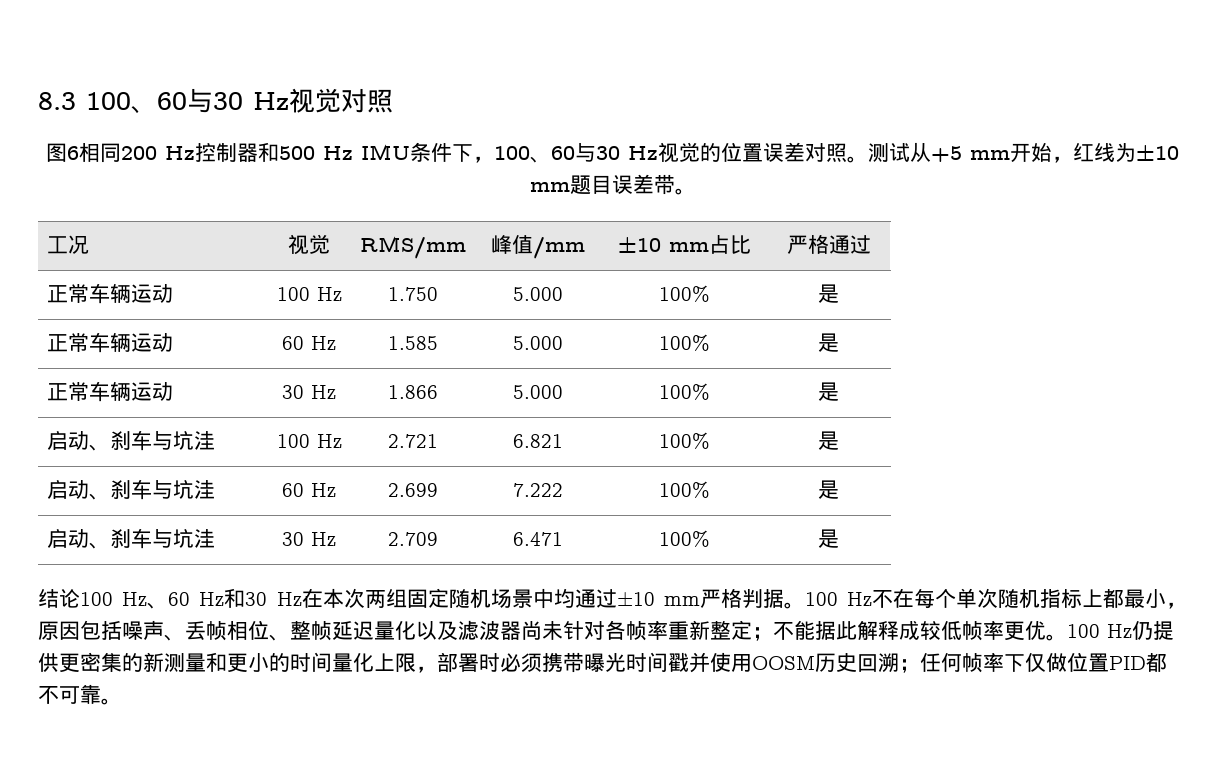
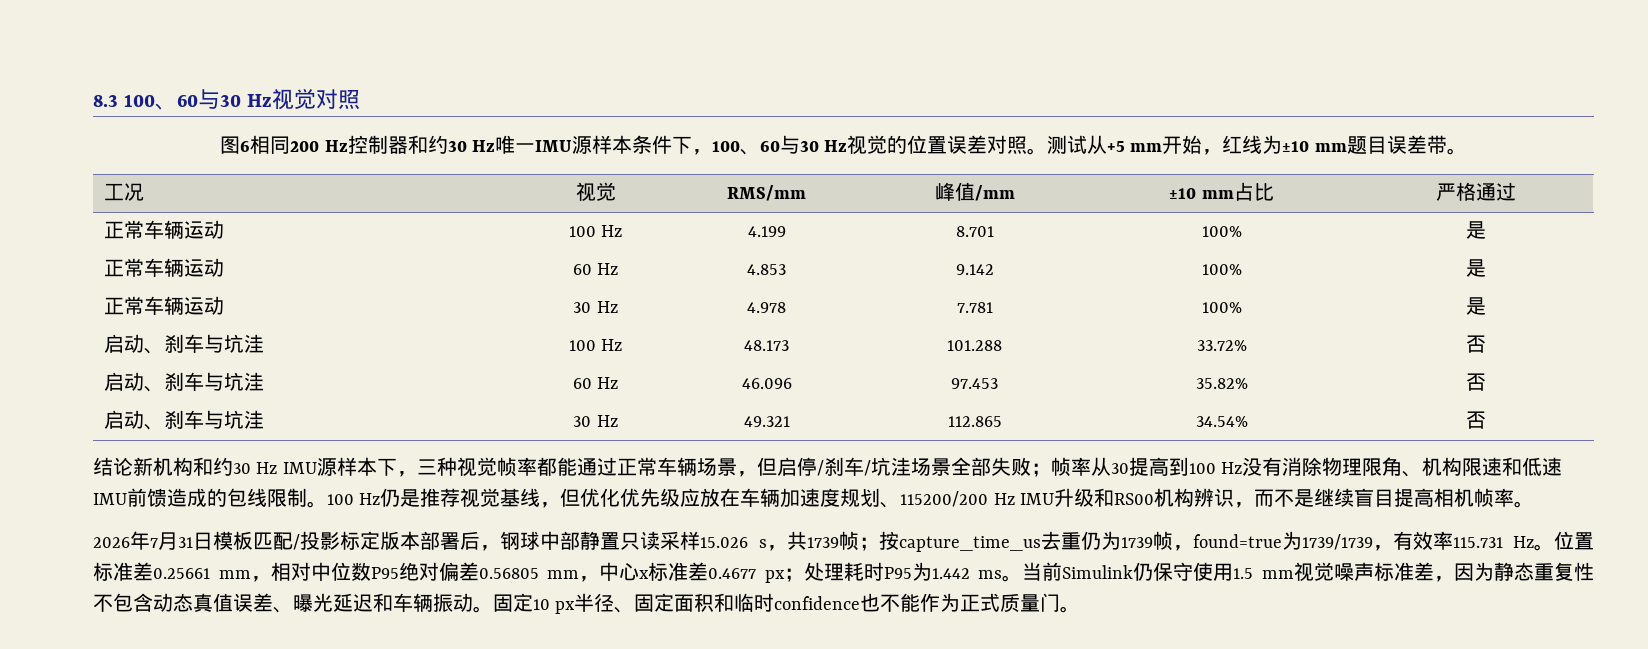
[279,144,410,160] 500 Hz IMU -> [427,135,632,154] 约30 Hz唯一IMU源样本
[387,287,438,301] [513,287,563,301] 1.750 | 5.000 -> [747,226,786,237] [955,226,994,237] 4.199 | 8.701
[387,336,438,350] [513,336,563,350] 1.585 | 5.000 -> [747,264,786,275] [955,264,994,275] 4.853 | 9.142
[387,385,438,399] [513,385,563,399] 1.866 | 5.000 -> [747,302,786,313] [956,302,993,313] 4.978 | 7.781
[387,434,438,448] [513,434,563,448] [658,432,710,449] [818,431,839,450] 2.721 | 6.821 | 100% | 是 -> [744,340,789,351] [947,340,1002,351] [1196,340,1247,351] [1465,335,1486,353] 48.173 | 101.288 | 33.72% | 否
[387,483,438,497] [513,483,563,497] [658,481,710,498] [818,480,839,499] 2.699 | 7.222 | 100% | 是 -> [741,378,792,389] [951,378,998,389] [1195,378,1248,389] [1465,373,1486,391] 46.096 | 97.453 | 35.82% | 否
[387,532,438,546] [513,532,563,546] [658,530,710,547] [818,529,839,548] [38,588,1187,609] [38,620,1174,641] [38,652,1167,673] [38,684,101,704] 2.709 | 6.471 | 100% | 是 // 结论100 Hz、60 Hz和30 Hz在本次两组固定随机场景中均通过±10 mm严格判据。100 Hz不在每个单次随机指标上都最小，原因包括噪声、丢帧相位、整帧延迟量化以及滤波器尚未针对各帧率重新整定；不能据此解释成较低帧率更优。100 Hz仍提供更密集的新测量和更小的时间量化上限，部署时必须携带曝光时间戳并使用OOSM历史回溯；任何帧率下仅做位置PID都不可靠 -> [743,416,790,427] [947,416,1002,427] [1195,416,1248,427] [1465,411,1486,429] [93,457,1562,477] [93,488,1534,508] [93,531,1594,552] [93,562,1594,583] [93,593,1061,614] 49.321 | 112.865 | 34.54% | 否 // 结论新机构和约30 Hz IMU源样本下，三种视觉帧率都能通过正常车辆场景，但启停/刹车/坑洼场景全部失败；帧率从30提高到100 Hz没有消除物理限角、机构限速和低速IMU前馈造成的包线限制。100 Hz仍是推荐视觉基线，但优化优先级应放在车辆加速度规划、115200/200 Hz IMU升级和RS00机构辨识，而不是继续盲目提高相机帧率。 // 2026年7月31日模板匹配/投影标定版本部署后，钢球中部静置只读采样15.026 s，共1739帧；按capture_time_us去重仍为1739帧，found=true为1739/1739，有效率115.731 Hz。位置标准差0.25661 mm，相对中位数P95绝对偏差0.56805 mm，中心x标准差0.4677 px；处理耗时P95为1.442 ms。当前Simulink仍保守使用1.5 mm视觉噪声标准差，因为静态重复性不包含动态真值误差、曝光延迟和车辆振动。固定10 px半径、固定面积和临时confidence也不能作为正式质量门

